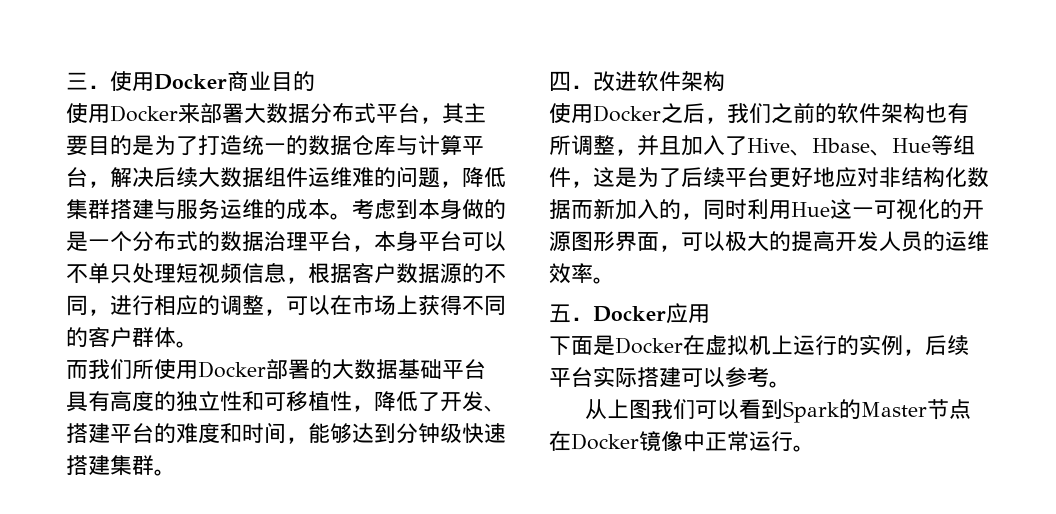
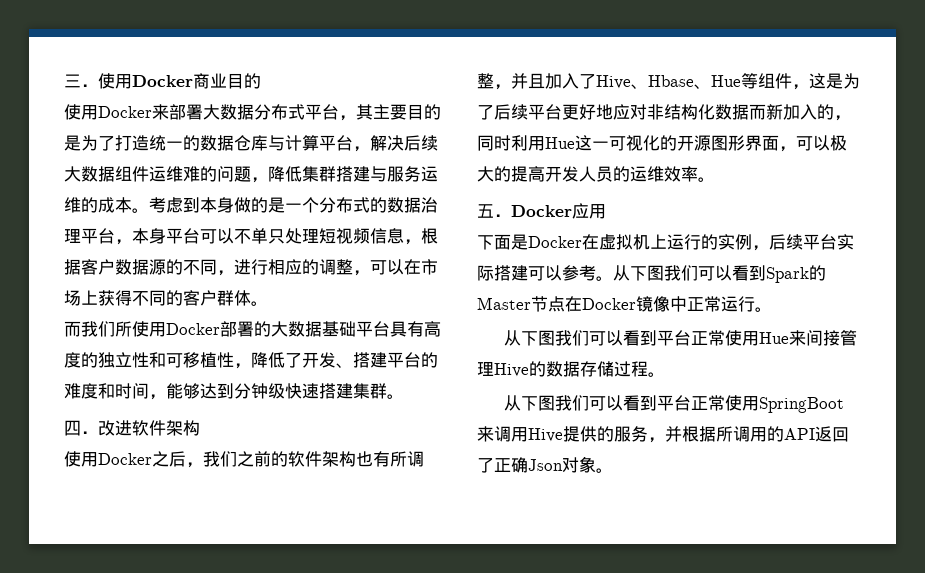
[584,399,629,420] // 从上 -> [613,265,647,281] 从下
(815, 448) none -> [504,330,858,346] [477,361,665,377] [504,395,845,413] [477,426,849,443] [477,456,613,473] // 从下图我们可以看到平台正常使用Hue来间接管理Hive的数据存储过程。 // 从下图我们可以看到平台正常使用SpringBoot来调用Hive提供的服务，并根据所调用的API返回了正确Json对象。

